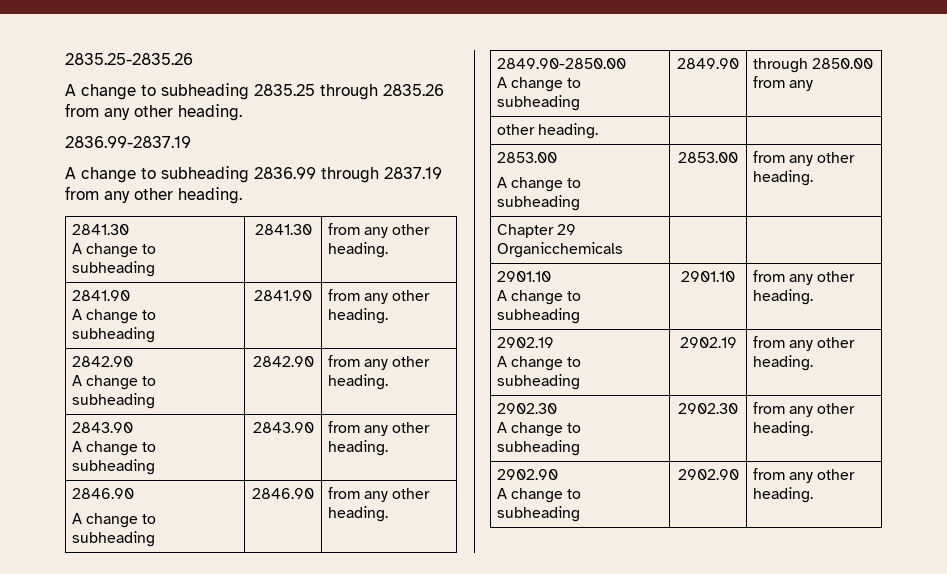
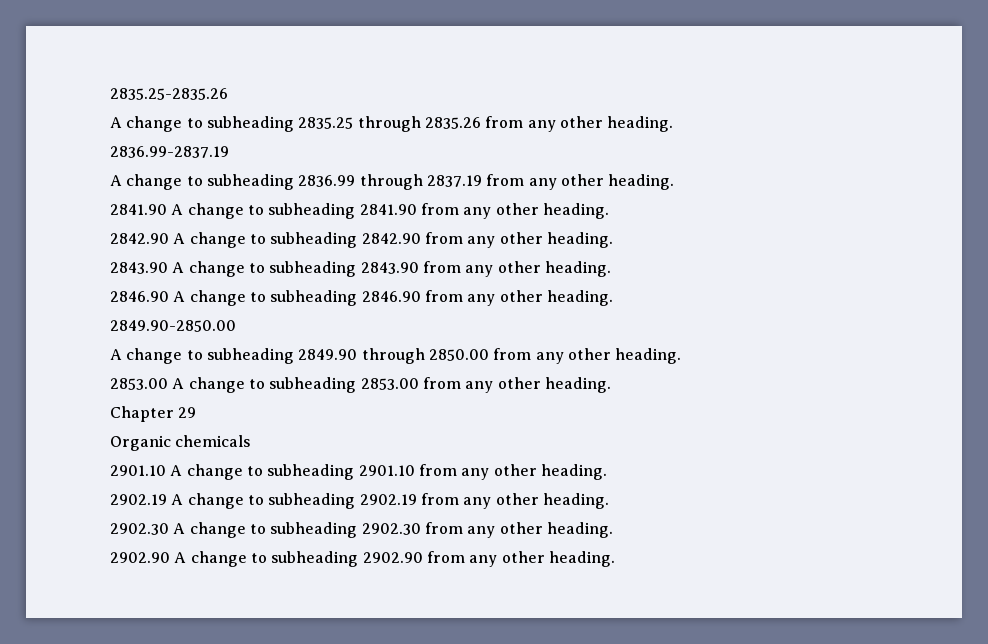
[71,224,129,235] [71,243,157,258] [71,261,155,277] [254,224,312,235] [327,223,431,238] [327,242,388,258] [71,290,130,301] [71,309,157,324] [71,327,155,343] [254,290,312,301] [327,289,431,304] [327,308,388,324] [71,356,133,367] [71,375,157,390] [71,393,155,409] [252,356,314,367] [327,355,431,370] [327,374,388,390] [71,422,133,433] [71,441,157,456] [71,459,155,475] [252,422,314,433] [327,421,431,436] [327,440,388,456] [71,488,134,499] [71,513,157,528] [71,531,155,547] [252,488,314,499] [327,487,431,502] [327,506,388,522] [496,58,626,69] [496,77,582,92] [496,95,580,111] [677,58,739,69] [752,58,874,73] [752,76,814,91] [496,123,599,139] [496,152,557,163] [496,177,582,192] [496,195,580,211] [678,152,738,163] [752,151,856,166] [752,170,813,186] [496,224,577,238] [496,242,623,258] [496,271,551,282] [496,290,582,305] [496,308,580,324] [681,271,735,282] [752,270,856,285] [752,289,813,305] [496,337,554,348] [496,356,582,371] [496,374,580,390] [679,337,737,348] [752,336,856,351] [752,355,813,371] [496,403,557,414] [496,422,582,437] [496,440,580,456] [678,403,738,414] [752,402,856,417] [752,421,813,437] [496,469,558,480] [496,488,582,503] [496,506,580,522] [677,469,739,480] [752,468,856,483] [752,487,813,503] // 2841.30 // A change to subheading | 2841.30 | from any other heading. // 2841.90 // A change to subheading | 2841.90 | from any other heading. // 2842.90 // A change to subheading | 2842.90 | from any other heading. // 2843.90 // A change to subheading | 2843.90 | from any other heading. // 2846.90 // A change to subheading | 2846.90 | from any other heading. // 2849.90-2850.00 // A change to subheading | 2849.90 | through 2850.00 from any // other heading. | | // 2853.00 // A change to subheading | 2853.00 | from any other heading. // Chapter 29 Organicchemicals | | // 2901.10 // A change to subheading | 2901.10 | from any other heading. // 2902.19 // A change to subheading | 2902.19 | from any other heading. // 2902.30 // A change to subheading | 2902.30 | from any other heading. // 2902.90 // A change to subheading | 2902.90 | from any other heading. -> [110,203,609,219] [110,232,613,248] [110,261,611,277] [110,290,613,306] [110,320,236,332] [110,348,682,364] [110,377,611,393] [110,406,197,422] [110,435,251,451] [110,464,607,480] [110,493,609,509] [110,522,613,538] [110,551,615,567] // 2841.90 A change to subheading 2841.90 from any other heading. // 2842.90 A change to subheading 2842.90 from any other heading. // 2843.90 A change to subheading 2843.90 from any other heading. // 2846.90 A change to subheading 2846.90 from any other heading. // 2849.90-2850.00 // A change to subheading 2849.90 through 2850.00 from any other heading. // 2853.00 A change to subheading 2853.00 from any other heading. // Chapter 29 // Organic chemicals // 2901.10 A change to subheading 2901.10 from any other heading. // 2902.19 A change to subheading 2902.19 from any other heading. // 2902.30 A change to subheading 2902.30 from any other heading. // 2902.90 A change to subheading 2902.90 from any other heading.

